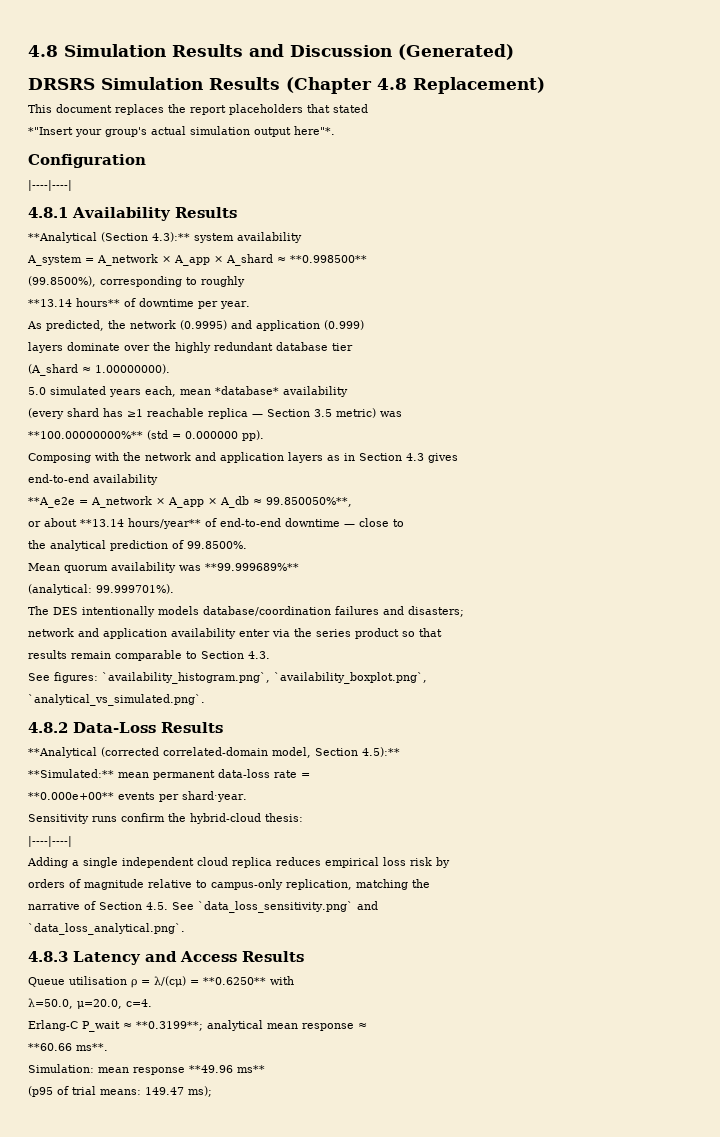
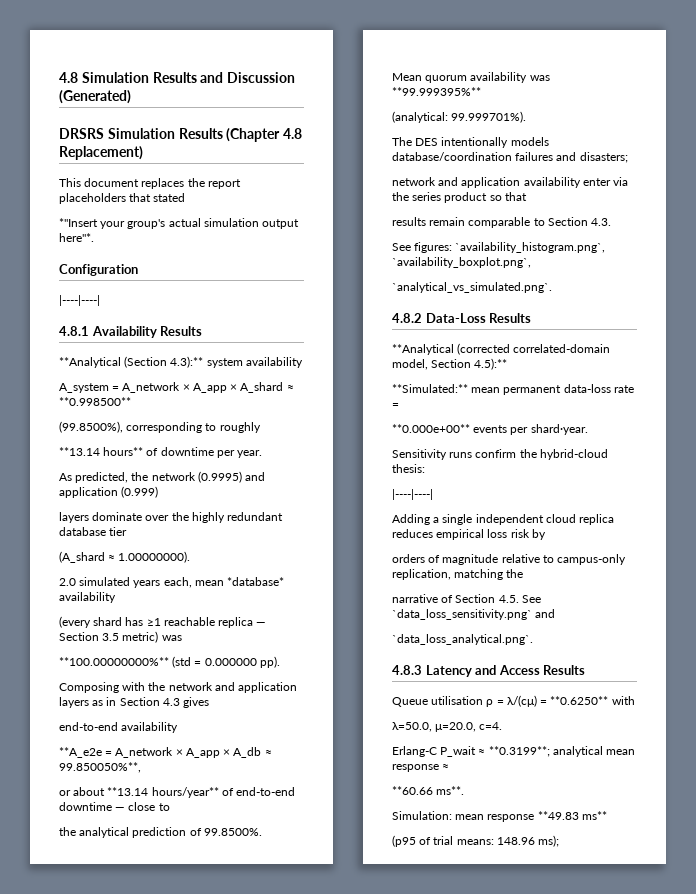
[28,387,46,395] 5.0 -> [59,578,76,586] 2.0
[205,563,299,571] **99.999689%** -> [392,87,481,96] **99.999395%**
[189,1065,233,1073] **49.96 -> [537,811,579,820] **49.83
[145,1087,184,1095] 149.47 -> [496,837,535,845] 148.96

